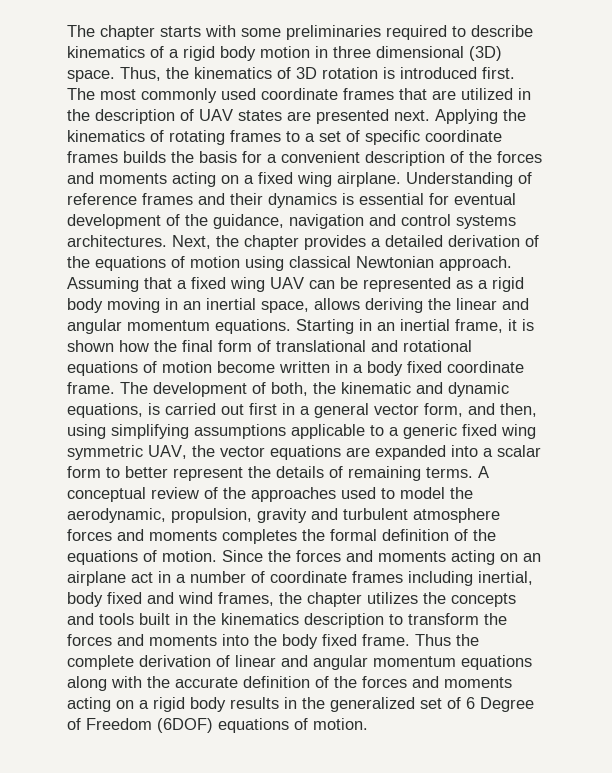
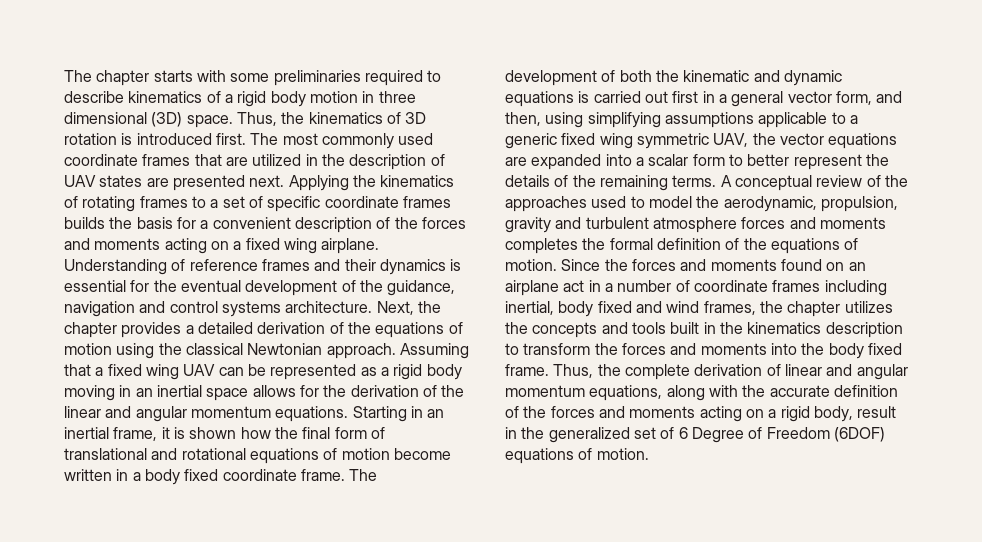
(449, 199) none -> [153,280,177,292] the
[67,235,167,247] architectures. -> [285,301,373,313] architecture.
(284, 263) none -> [158,343,182,355] the
[261,298,423,313] space, allows deriving -> [206,385,437,401] space allows for the derivation of
[271,382,308,396] both, -> [619,70,652,82] both
[67,403,143,418] equations, -> [505,91,574,107] equations
(343, 472) none -> [572,175,596,187] the
[451,550,495,565] acting -> [780,259,822,271] found
[415,634,451,646] Thus -> [553,364,594,378] Thus,
[461,655,532,670] equations -> [589,385,663,401] equations,
[190,697,279,712] body results -> [813,406,897,422] body, result

